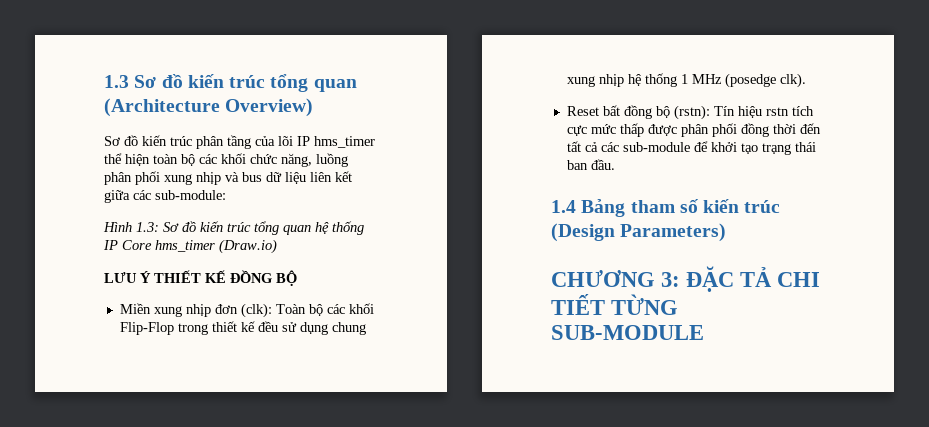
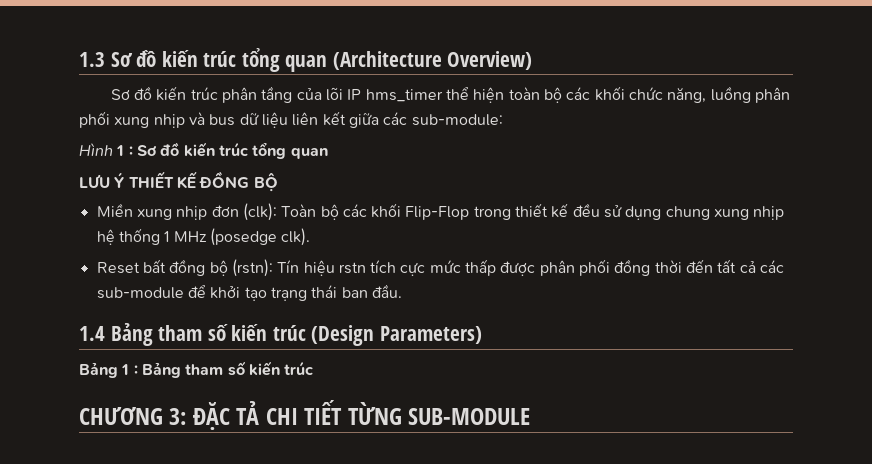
[136,221,364,235] [103,239,277,254] 1.3: Sơ đồ kiến trúc tổng quan hệ thống IP Core hms_timer (Draw.io) -> [116,142,328,159] 1 : Sơ đồ kiến trúc tổng quan
(727, 232) none -> [79,361,315,378] // Bảng 1 : Bảng tham số kiến trúc

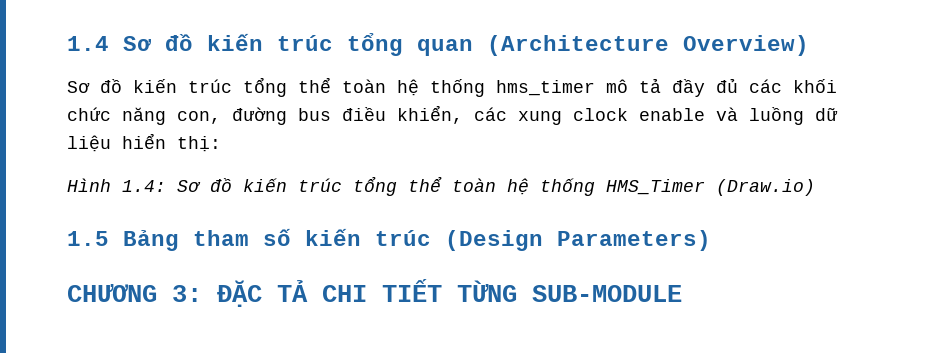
[79,52,105,67] 1.3 -> [67,36,109,51] 1.4
[222,86,790,103] [79,111,503,128] phân tầng của lõi IP hms_timer thể hiện toàn bộ các khối chức năng, luồng phân phối xung nhịp và bus dữ liệu liên kết giữa các sub-module: -> [243,77,837,97] [67,105,838,125] [67,133,221,152] tổng thể toàn hệ thống hms_timer mô tả đầy đủ các khối chức năng con, đường bus điều khiển, các xung clock enable và luồng dữ liệu hiển thị:
[116,142,328,159] [79,171,278,192] [96,203,785,221] [96,228,311,246] [96,259,785,277] [96,284,402,301] [79,326,105,341] 1 : Sơ đồ kiến trúc tổng quan // LƯU Ý THIẾT KẾ ĐỒNG BỘ // Miền xung nhịp đơn (clk): Toàn bộ các khối Flip-Flop trong thiết kế đều sử dụng chung xung nhịp hệ thống 1 MHz (posedge clk). // Reset bất đồng bộ (rstn): Tín hiệu rstn tích cực mức thấp được phân phối đồng thời đến tất cả các sub-module để khởi tạo trạng thái ban đầu. // 1.4 -> [122,176,815,196] [67,231,109,246] 1.4: Sơ đồ kiến trúc tổng thể toàn hệ thống HMS_Timer (Draw.io) // 1.5
[79,361,315,378] // Bảng 1 : Bảng tham số kiến trúc -> (711, 240) none

